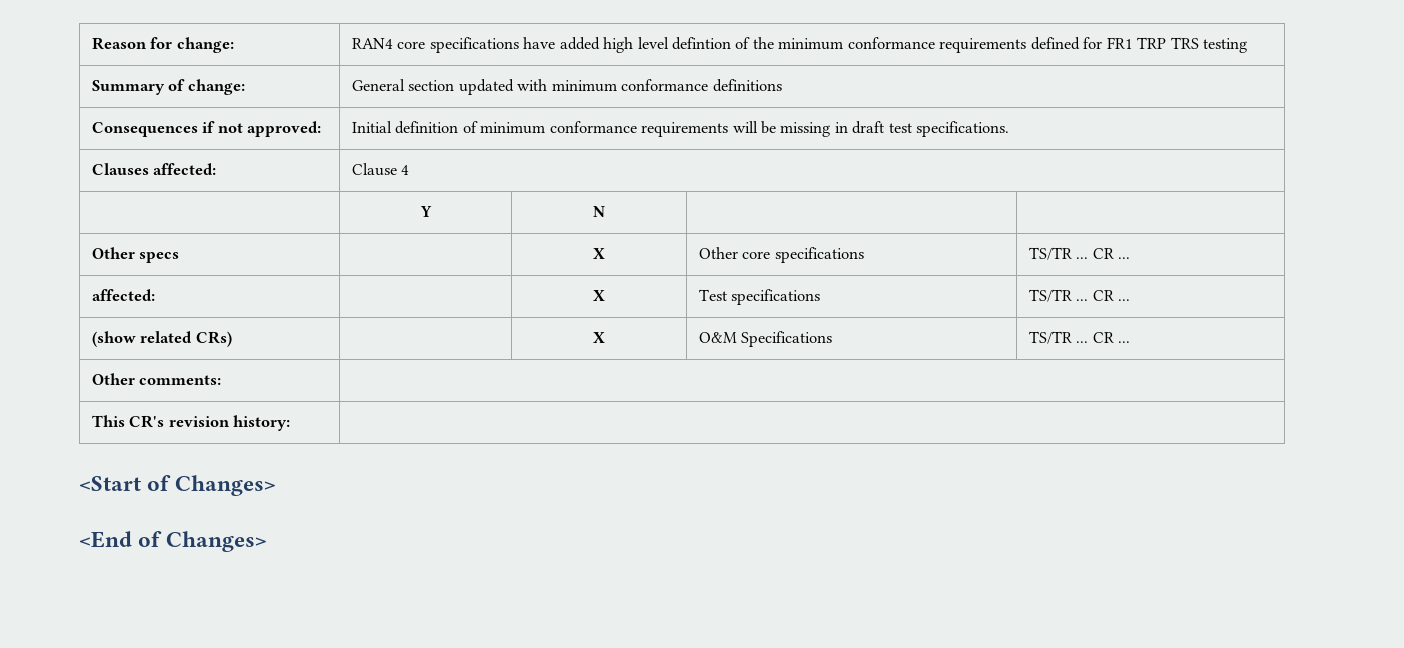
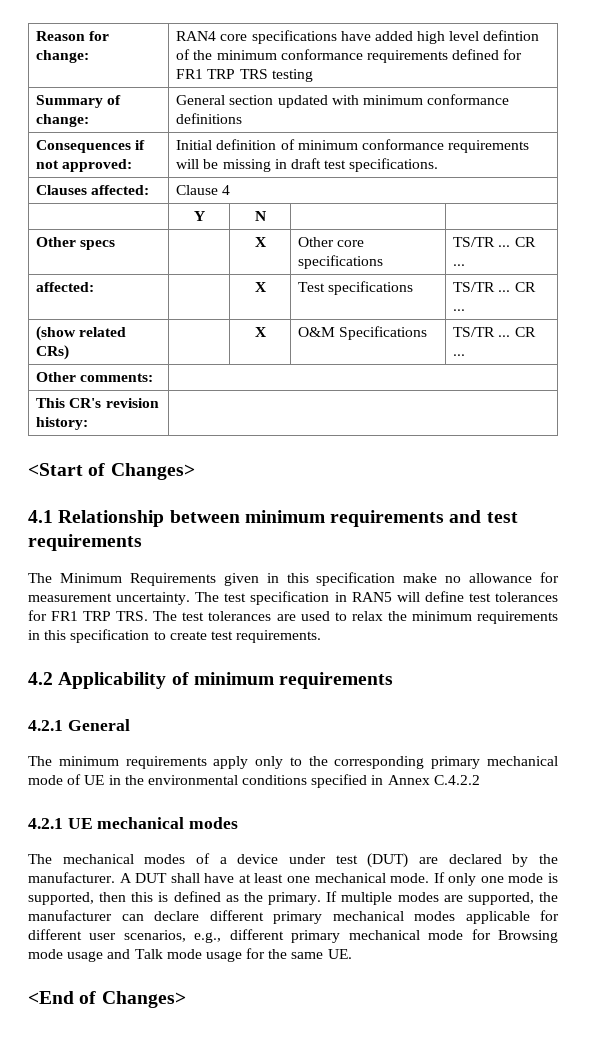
(277, 485) none -> [28,510,518,527] [28,534,142,551] [28,572,559,586] [28,591,559,605] [28,610,559,624] [28,629,322,643] [28,672,394,689] [28,719,130,731] [28,756,558,769] [28,774,480,788] [28,817,239,829] [28,853,558,868] [28,872,558,886] [28,891,558,905] [28,910,559,924] [28,929,558,943] [28,948,352,962] // 4.1 Relationship between minimum requirements and test requirements // The Minimum Requirements given in this specification make no allowance for measurement uncertainty. The test specification in RAN5 will define test tolerances for FR1 TRP TRS. The test tolerances are used to relax the minimum requirements in this specification to create test requirements. // 4.2 Applicability of minimum requirements // 4.2.1 General // The minimum requirements apply only to the corresponding primary mechanical mode of UE in the environmental conditions specified in Annex C.4.2.2 // 4.2.1 UE mechanical modes // The mechanical modes of a device under test (DUT) are declared by the manufacturer. A DUT shall have at least one mechanical mode. If only one mode is supported, then this is defined as the primary. If multiple modes are supported, the manufacturer can declare different primary mechanical modes applicable for different user scenarios, e.g., different primary mechanical mode for Browsing mode usage and Talk mode usage for the same UE.

